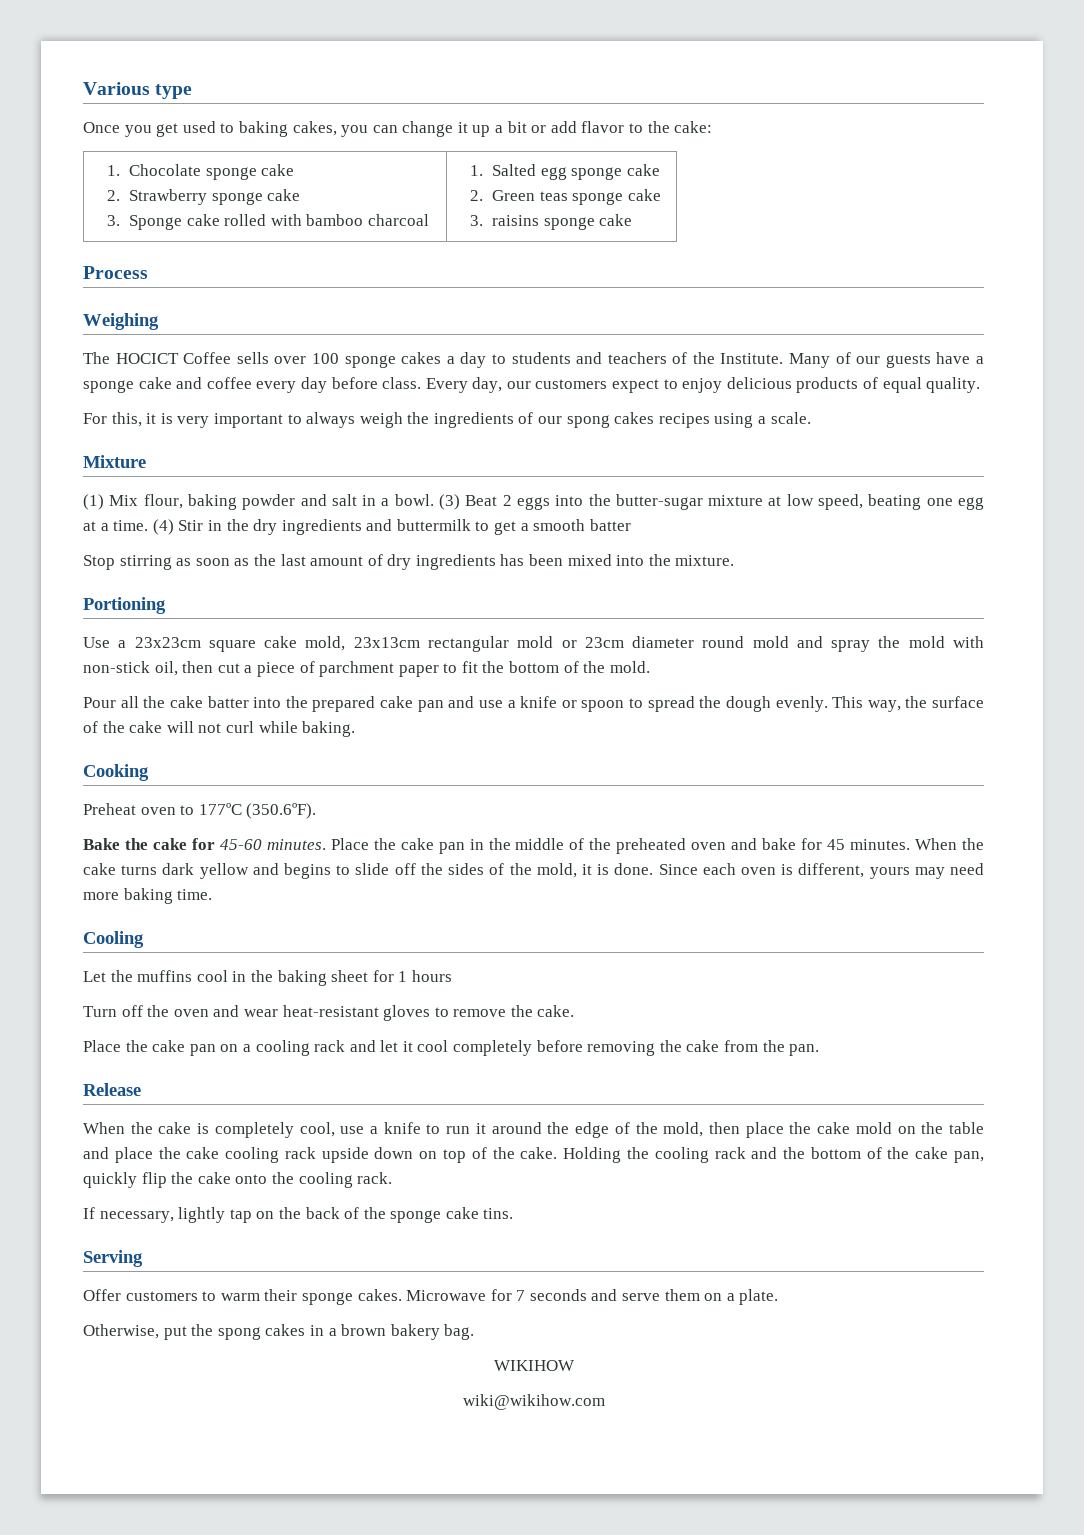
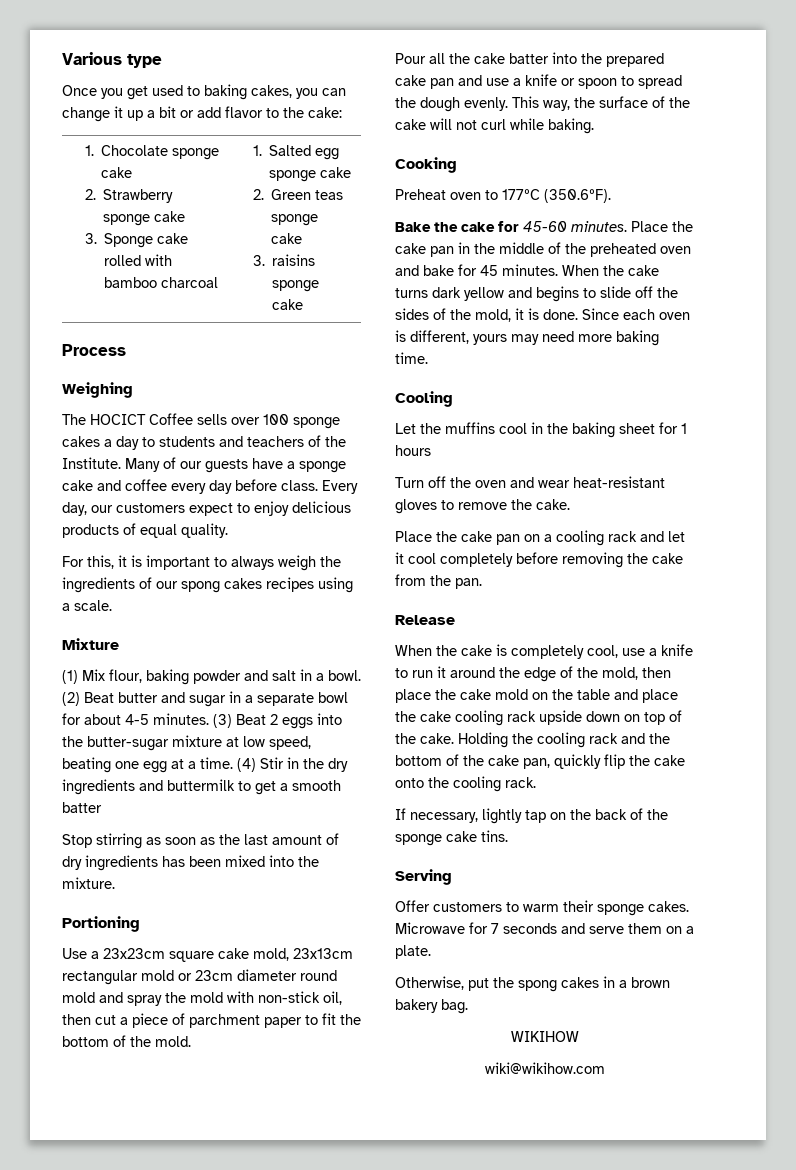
[177,416,210,428] very -> (142, 561) none
(434, 500) none -> [62,691,348,707] [62,713,209,725] (2) Beat butter and sugar in a separate bowl for about 4-5 minutes.

